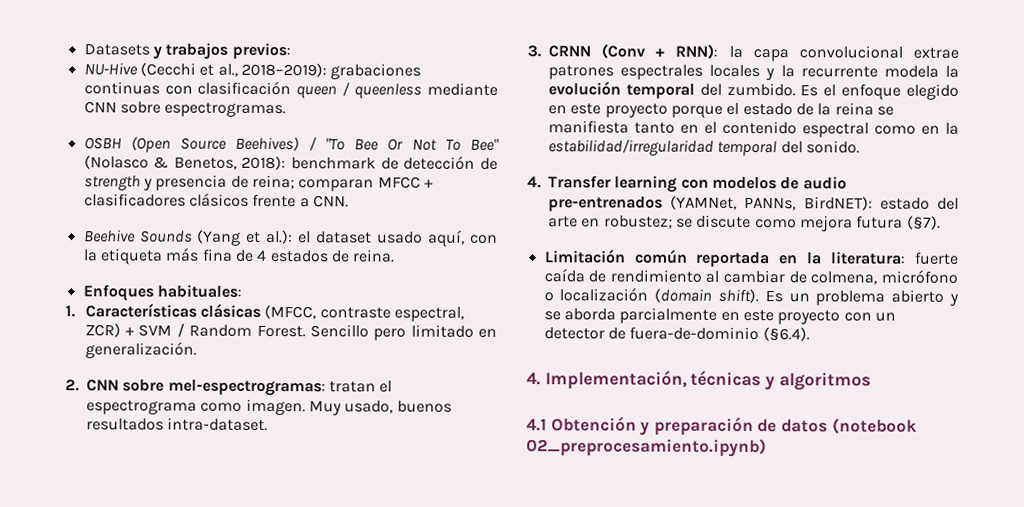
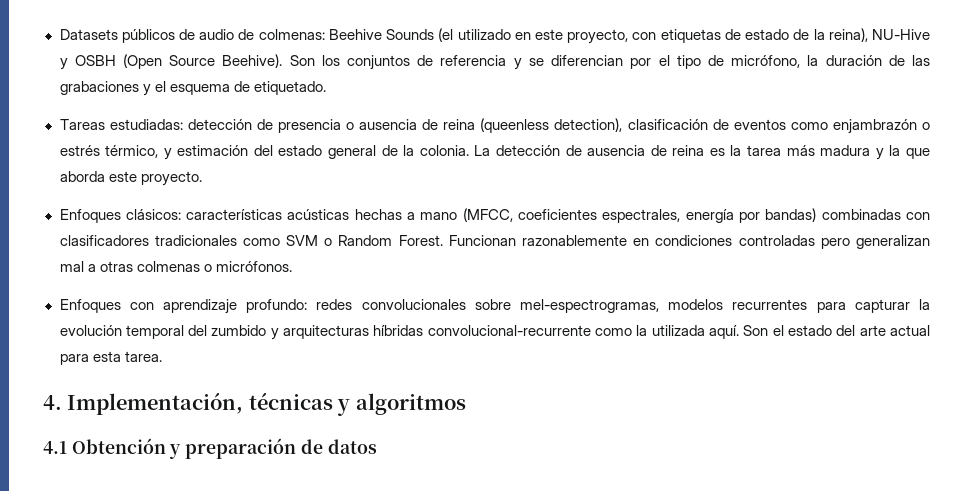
[152,42,291,60] [83,62,422,80] [83,80,498,99] [83,101,287,118] [83,136,501,153] [83,155,498,171] [83,174,434,192] [83,192,349,208] [83,229,499,247] [82,247,396,265] [82,284,242,302] [65,303,465,322] [84,323,498,341] [84,341,197,359] [65,379,393,397] [86,398,452,416] [86,417,269,431] [527,43,959,62] [548,64,959,81] [548,81,959,100] [548,102,894,118] [548,120,959,138] [548,139,860,157] [527,175,847,193] [548,195,959,212] [548,214,941,232] [543,249,959,268] [543,268,958,285] [543,287,959,306] [543,307,896,325] [543,326,810,342] y trabajos previos: // NU-Hive (Cecchi et al., 2018–2019): grabaciones continuas con clasificación queen / queenless mediante CNN sobre espectrogramas. // OSBH (Open Source Beehives) / "To Bee Or Not To Bee" (Nolasco & Benetos, 2018): benchmark de detección de strength y presencia de reina; comparan MFCC + clasificadores clásicos frente a CNN. // Beehive Sounds (Yang et al.): el dataset usado aquí, con la etiqueta más fina de 4 estados de reina. // Enfoques habituales: // 1. Características clásicas (MFCC, contraste espectral, ZCR) + SVM / Random Forest. Sencillo pero limitado en generalización. // 2. CNN sobre mel-espectrogramas: tratan el espectrograma como imagen. Muy usado, buenos resultados intra-dataset. // 3. CRNN (Conv + RNN): la capa convolucional extrae patrones espectrales locales y la recurrente modela la evolución temporal del zumbido. Es el enfoque elegido en este proyecto porque el estado de la reina se manifiesta tanto en el contenido espectral como en la estabilidad/irregularidad temporal del sonido. // 4. Transfer learning con modelos de audio pre-entrenados (YAMNet, PANNs, BirdNET): estado del arte en robustez; se discute como mejora futura (§7). // Limitación común reportada en la literatura: fuerte caída de rendimiento al cambiar de colmena, micrófono o localización (domain shift). Es un problema abierto y se aborda parcialmente en este proyecto con un detector de fuera-de-dominio (§6.4). -> [121,28,931,44] [59,54,930,70] [59,81,326,96] [59,118,930,134] [59,145,930,160] [59,171,202,186] [59,208,930,223] [59,235,931,249] [59,261,292,272] [59,299,931,314] [59,325,931,340] [59,351,162,365] públicos de audio de colmenas: Beehive Sounds (el utilizado en este proyecto, con etiquetas de estado de la reina), NU-Hive y OSBH (Open Source Beehive). Son los conjuntos de referencia y se diferencian por el tipo de micrófono, la duración de las grabaciones y el esquema de etiquetado. // Tareas estudiadas: detección de presencia o ausencia de reina (queenless detection), clasificación de eventos como enjambrazón o estrés térmico, y estimación del estado general de la colonia. La detección de ausencia de reina es la tarea más madura y la que aborda este proyecto. // Enfoques clásicos: características acústicas hechas a mano (MFCC, coeficientes espectrales, energía por bandas) combinadas con clasificadores tradicionales como SVM o Random Forest. Funcionan razonablemente en condiciones controladas pero generalizan mal a otras colmenas o micrófonos. // Enfoques con aprendizaje profundo: redes convolucionales sobre mel-espectrogramas, modelos recurrentes para capturar la evolución temporal del zumbido y arquitecturas híbridas convolucional-recurrente como la utilizada aquí. Son el estado del arte actual para esta tarea.
[831,418,917,435] [526,438,767,458] (notebook 02_preprocesamiento.ipynb) -> (377, 446) none

